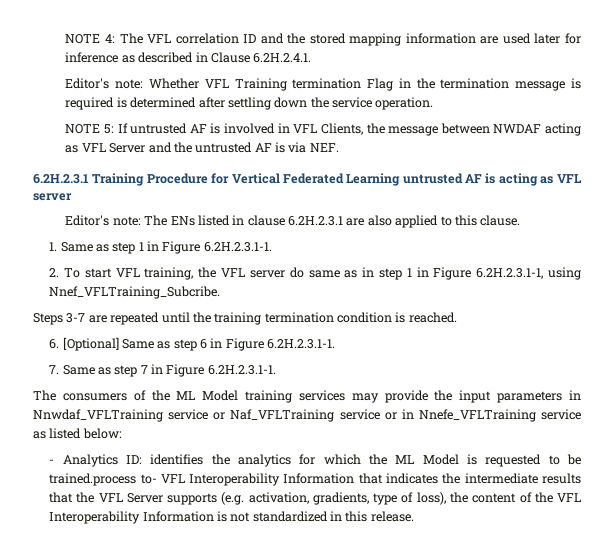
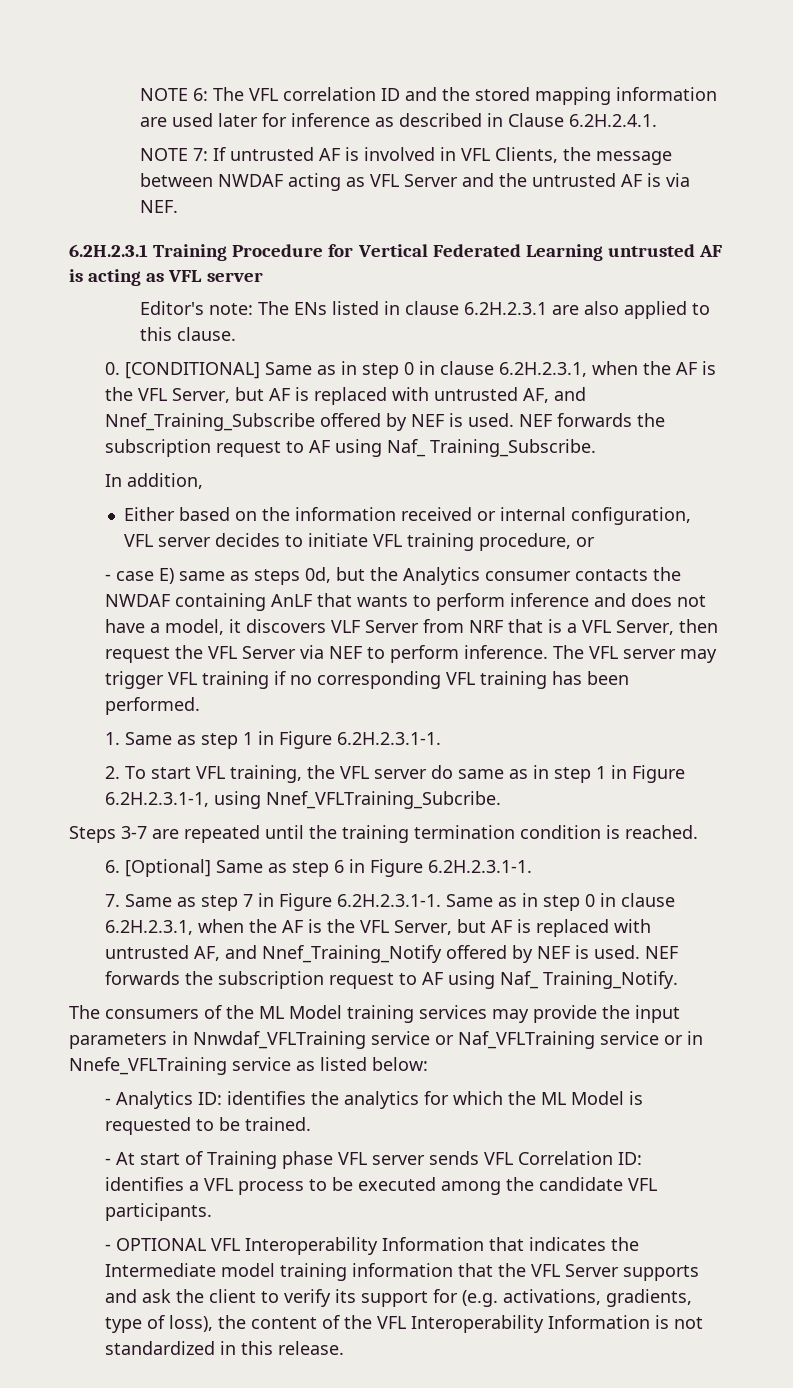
[65,34,115,44] NOTE 4: -> [140,88,209,101] NOTE 6:
[65,78,582,91] [65,97,434,110] [65,124,115,134] // Editor's note: Whether VFL Training termination Flag in the termination message is required is determined after settling down the service operation. // NOTE 5: -> [140,148,209,161] // NOTE 7:
(521, 220) none -> [104,361,716,379] [104,387,586,405] [104,413,665,431] [104,439,596,457] [104,473,203,489] [124,507,692,525] [124,533,596,551] [104,567,681,585] [104,593,706,611] [104,619,718,635] [104,645,717,663] [104,671,629,689] [104,697,200,715] // 0. [CONDITIONAL] Same as in step 0 in clause 6.2H.2.3.1, when the AF is the VFL Server, but AF is replaced with untrusted AF, and Nnef_Training_Subscribe offered by NEF is used. NEF forwards the subscription request to AF using Naf_ Training_Subscribe. // In addition, // Either based on the information received or internal configuration, VFL server decides to initiate VFL training procedure, or // - case E) same as steps 0d, but the Analytics consumer contacts the NWDAF containing AnLF that wants to perform inference and does not have a model, it discovers VLF Server from NRF that is a VFL Server, then request the VFL Server via NEF to perform inference. The VFL server may trigger VFL training if no corresponding VFL training has been performed.
(276, 370) none -> [445,893,675,911] [104,919,651,937] [104,945,678,963] [104,971,678,989] Same as in step 0 in clause 6.2H.2.3.1, when the AF is the VFL Server, but AF is replaced with untrusted AF, and Nnef_Training_Notify offered by NEF is used. NEF forwards the subscription request to AF using Naf_ Training_Notify.
[49,473,157,486] trained.process to- -> [244,1117,311,1131] [104,1151,642,1169] [104,1177,657,1195] [104,1203,212,1221] [104,1238,206,1251] trained. // - At start of Training phase VFL server sends VFL Correlation ID: identifies a VFL process to be executed among the candidate VFL participants. // - OPTIONAL
[464,473,582,484] intermediate results -> [104,1263,453,1281] Intermediate model training information
[221,492,309,505] (e.g. activation, -> [104,1289,601,1307] and ask the client to verify its support for (e.g. activations,

